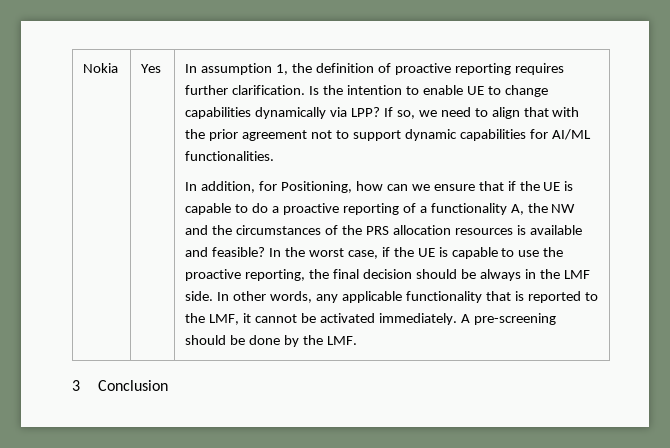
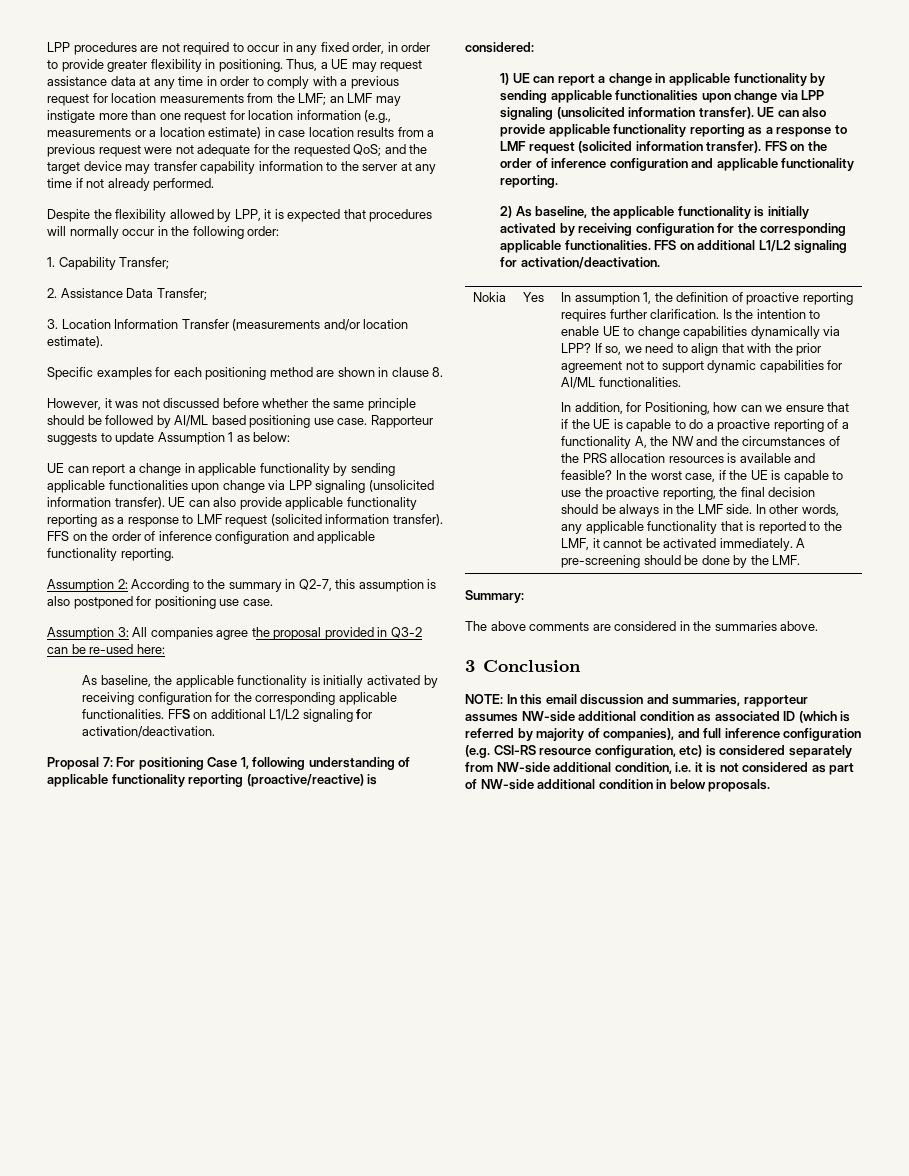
(83, 68) none -> [47,42,431,55] [47,59,423,72] [47,76,399,89] [47,93,401,106] [47,110,392,123] [47,127,435,139] [47,144,428,157] [47,161,437,174] [47,178,215,191] [47,209,433,222] [47,226,280,239] [47,257,170,270] [47,288,207,300] [47,319,409,331] [47,336,103,348] [47,367,444,380] [47,398,416,411] [47,415,433,428] [47,432,291,445] [47,463,395,476] [47,480,434,493] [47,497,417,510] [47,514,443,527] [47,531,376,544] [47,548,174,561] [47,579,437,592] [47,596,273,609] [47,627,422,640] [47,644,165,654] [82,675,438,688] [82,692,397,705] [82,709,373,722] [82,726,216,738] [47,757,411,770] [47,774,378,787] [465,42,534,53] [500,73,826,86] [500,90,825,103] [500,107,827,120] [500,124,847,137] [500,141,827,154] [500,158,855,171] [500,175,559,188] [500,206,809,219] [500,223,847,236] [500,240,848,253] [500,257,660,269] LPP procedures are not required to occur in any fixed order, in order to provide greater flexibility in positioning. Thus, a UE may request assistance data at any time in order to comply with a previous request for location measurements from the LMF; an LMF may instigate more than one request for location information (e.g., measurements or a location estimate) in case location results from a previous request were not adequate for the requested QoS; and the target device may transfer capability information to the server at any time if not already performed. // Despite the flexibility allowed by LPP, it is expected that procedures will normally occur in the following order: // 1. Capability Transfer; // 2. Assistance Data Transfer; // 3. Location Information Transfer (measurements and/or location estimate). // Specific examples for each positioning method are shown in clause 8. // However, it was not discussed before whether the same principle should be followed by AI/ML based positioning use case. Rapporteur suggests to update Assumption 1 as below: // UE can report a change in applicable functionality by sending applicable functionalities upon change via LPP signaling (unsolicited information transfer). UE can also provide applicable functionality reporting as a response to LMF request (solicited information transfer). FFS on the order of inference configuration and applicable functionality reporting. // Assumption 2: According to the summary in Q2-7, this assumption is also postponed for positioning use case. // Assumption 3: All companies agree the proposal provided in Q3-2 can be re-used here: // As baseline, the applicable functionality is initially activated by receiving configuration for the corresponding applicable functionalities. FFS on additional L1/L2 signaling for activation/deactivation. // Proposal 7: For positioning Case 1, following understanding of applicable functionality reporting (proactive/reactive) is considered: // 1) UE can report a change in applicable functionality by sending applicable functionalities upon change via LPP signaling (unsolicited information transfer). UE can also provide applicable functionality reporting as a response to LMF request (solicited information transfer). FFS on the order of inference configuration and applicable functionality reporting. // 2) As baseline, the applicable functionality is initially activated by receiving configuration for the corresponding applicable functionalities. FFS on additional L1/L2 signaling for activation/deactivation. //
[72,380,168,391] 3 Conclusion -> [465,590,524,603] [465,621,819,631] [465,660,581,672] [465,694,808,707] [465,711,851,723] [465,728,862,741] [465,745,852,758] [465,762,855,775] [465,779,771,792] Summary: // The above comments are considered in the summaries above. // 3 Conclusion // NOTE: In this email discussion and summaries, rapporteur assumes NW-side additional condition as associated ID (which is referred by majority of companies), and full inference configuration (e.g. CSI-RS resource configuration, etc) is considered separately from NW-side additional condition, i.e. it is not considered as part of NW-side additional condition in below proposals.

